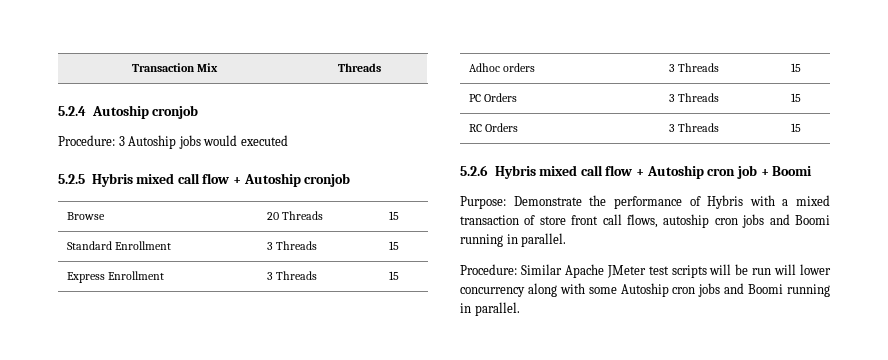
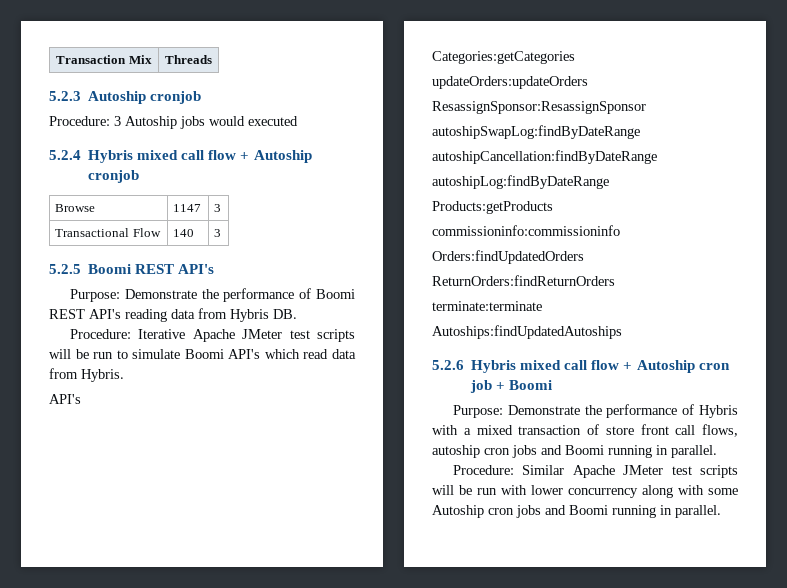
[58,106,86,116] 5.2.4 -> [49,91,81,101] 5.2.3
[58,174,85,184] 5.2.5 -> [49,150,81,160] 5.2.4
[266,211,323,220] [388,211,399,220] [66,241,171,250] [266,241,317,250] [388,241,399,250] [66,271,164,283] [266,271,317,280] [388,271,399,280] [468,63,535,72] [668,63,719,72] [790,63,801,72] [468,93,517,102] [668,93,719,102] [790,93,801,102] [468,123,518,132] [668,123,719,132] [790,123,801,132] 20 Threads | 15 // Standard Enrollment | 3 Threads | 15 // Express Enrollment | 3 Threads | 15 // Adhoc orders | 3 Threads | 15 // PC Orders | 3 Threads | 15 // RC Orders | 3 Threads | 15 -> [173,204,202,212] [214,204,222,212] [55,228,161,237] [173,229,195,237] [214,229,222,237] [49,264,215,274] [69,288,355,302] [49,308,297,322] [69,329,355,342] [49,349,356,359] [49,368,124,382] [49,394,81,404] [432,51,575,64] [432,76,588,89] [432,101,646,114] [432,125,640,139] [432,150,657,164] [432,175,609,189] [432,201,553,214] [432,225,620,236] [432,250,584,264] [432,275,615,286] [432,301,542,311] [432,325,622,339] 1147 | 3 // Transactional Flow | 140 | 3 // 5.2.5 Boomi REST API's // Purpose: Demonstrate the performance of Boomi REST API's reading data from Hybris DB. // Procedure: Iterative Apache JMeter test scripts will be run to simulate Boomi API's which read data from Hybris. // API's // Categories:getCategories // updateOrders:updateOrders // ResassignSponsor:ResassignSponsor // autoshipSwapLog:findByDateRange // autoshipCancellation:findByDateRange // autoshipLog:findByDateRange // Products:getProducts // commissioninfo:commissioninfo // Orders:findUpdatedOrders // ReturnOrders:findReturnOrders // terminate:terminate // Autoships:findUpdatedAutoships
[774,264,797,275] will -> [501,485,527,495] with

